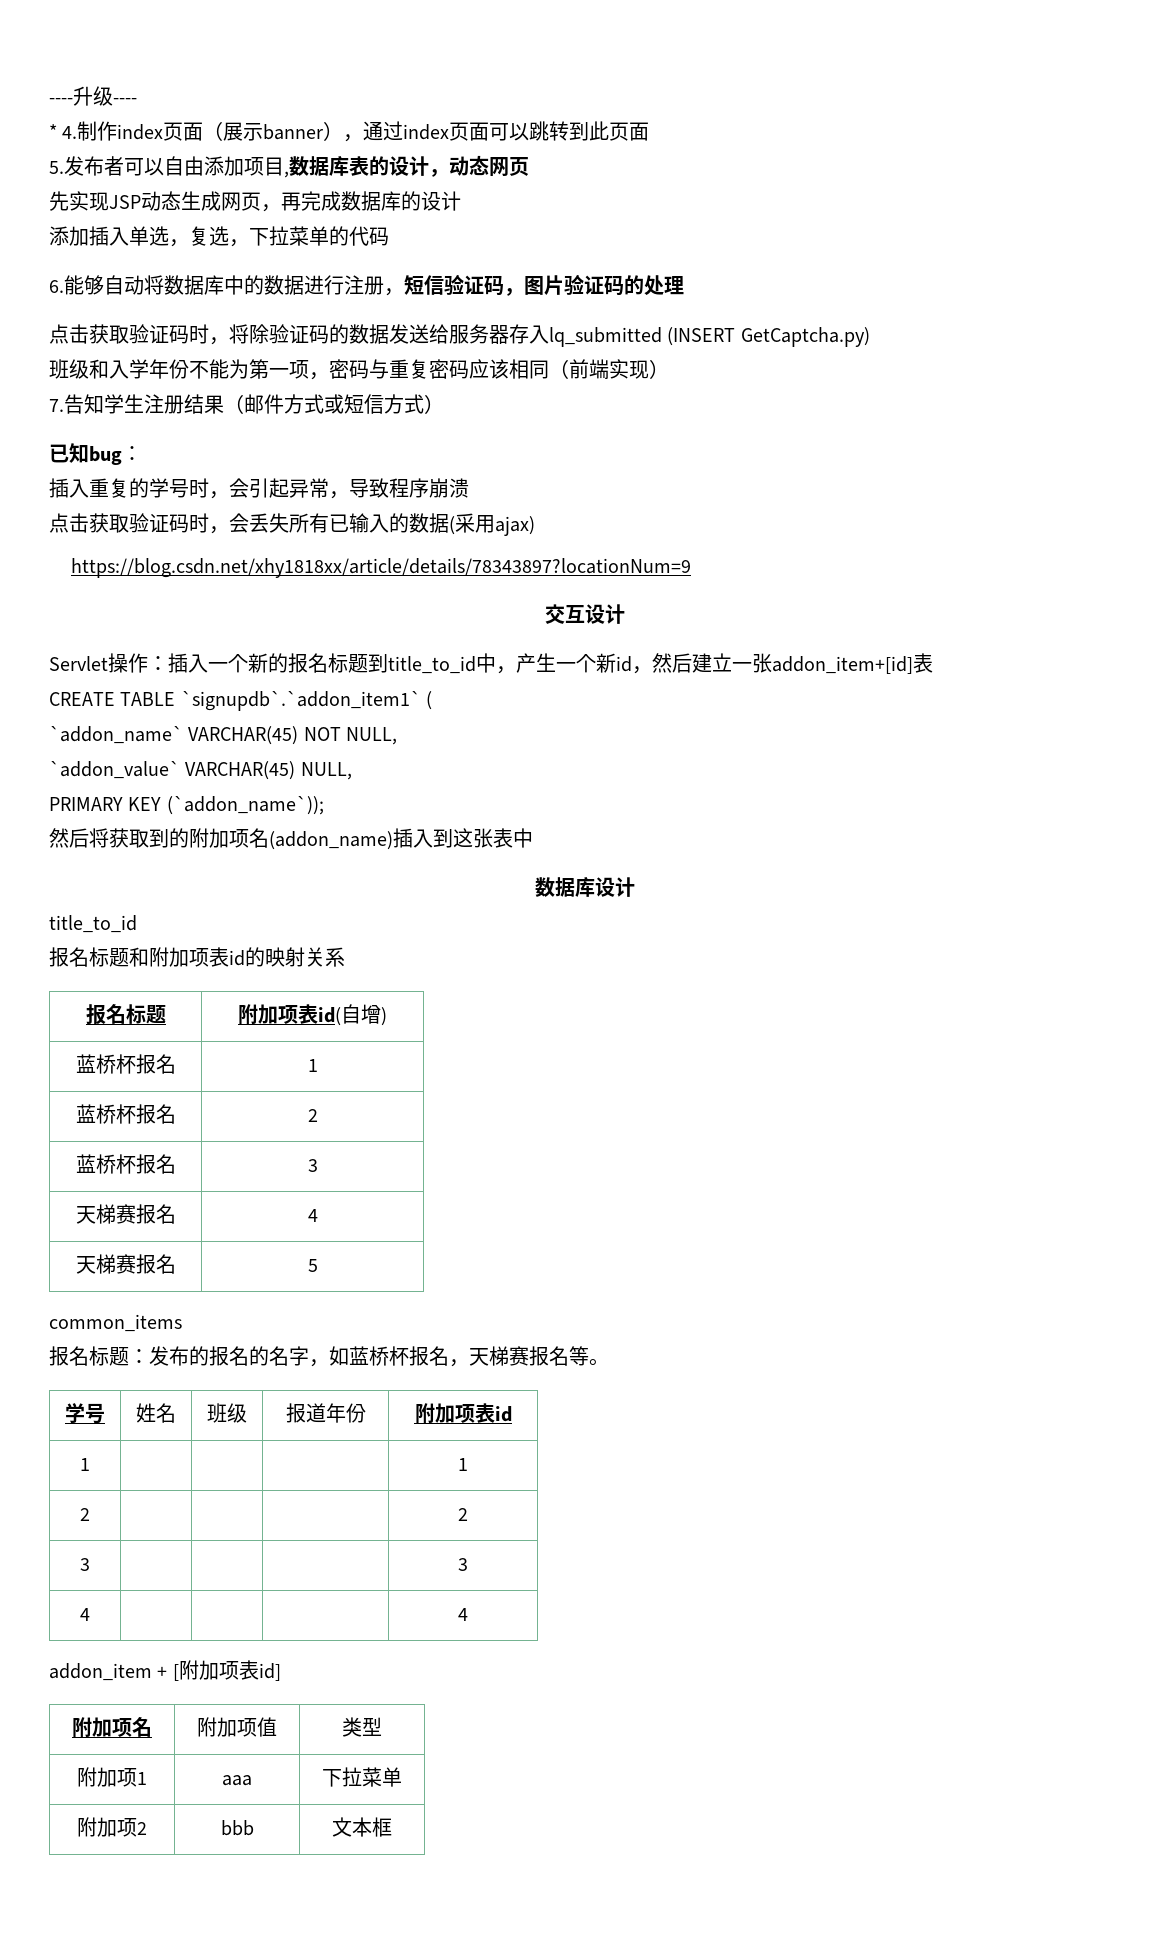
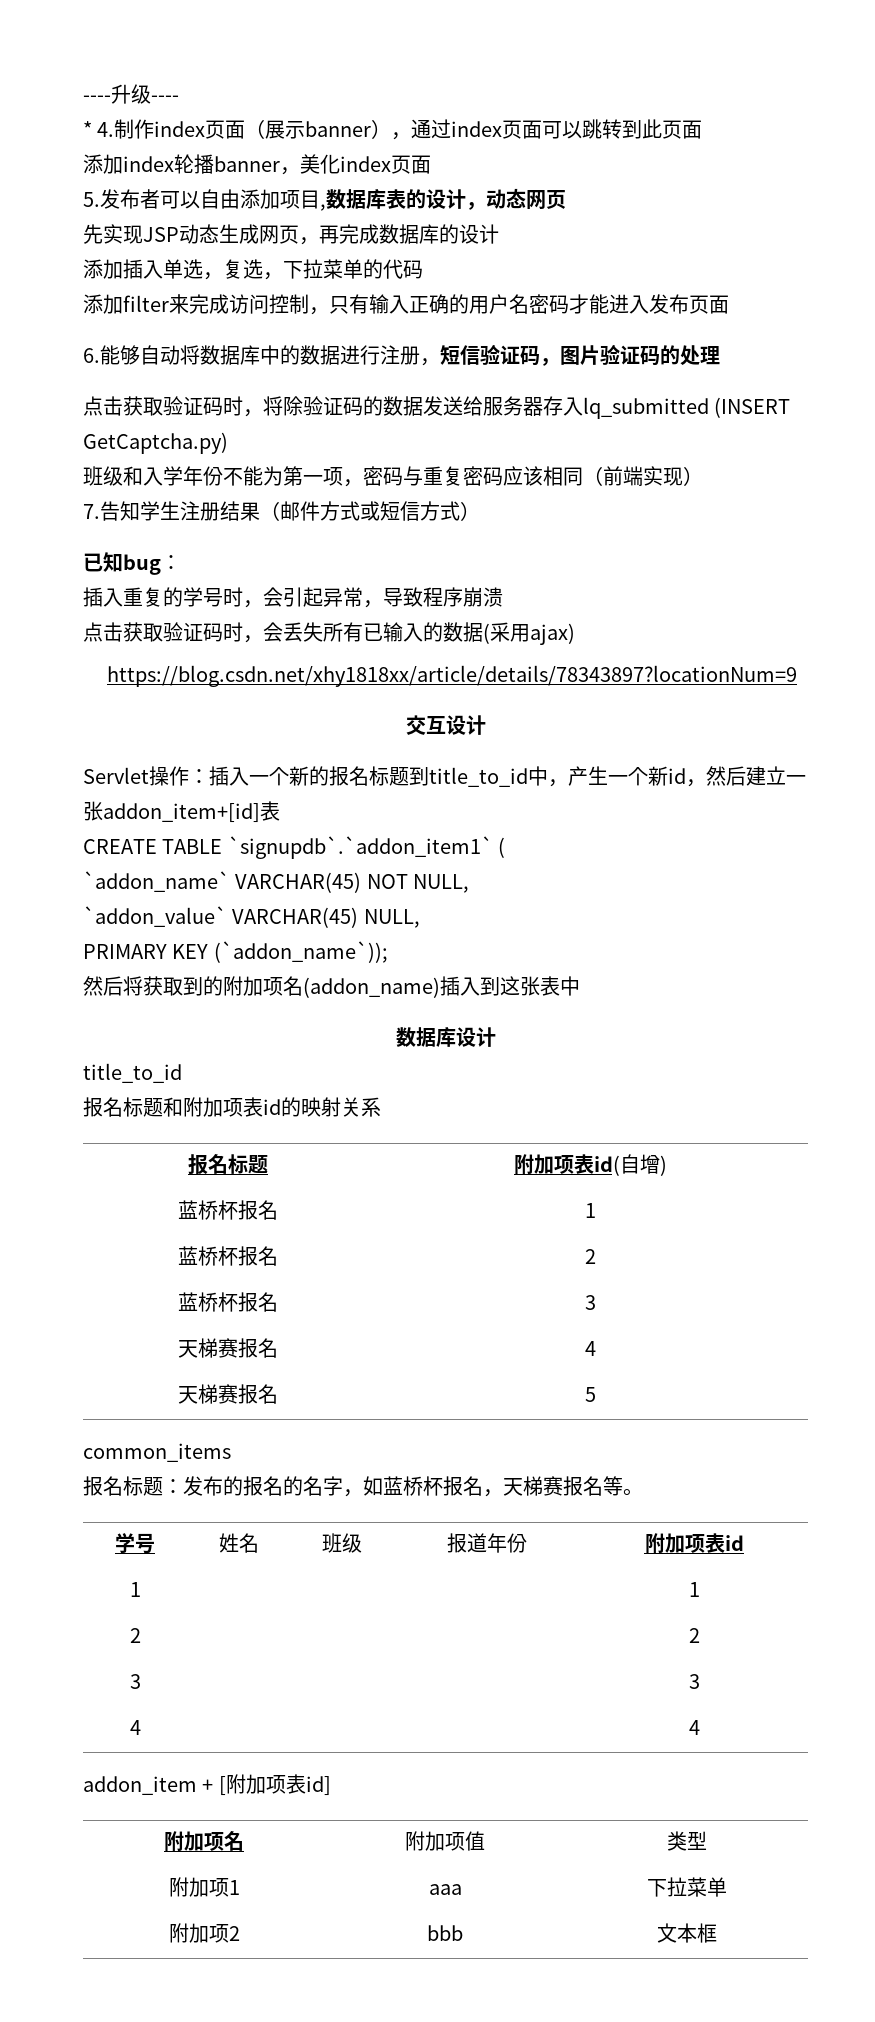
(650, 131) none -> [83,154,431,175] // 添加index轮播banner，美化index页面
(389, 236) none -> [83,294,729,315] // 添加filter来完成访问控制，只有输入正确的用户名密码才能进入发布页面

